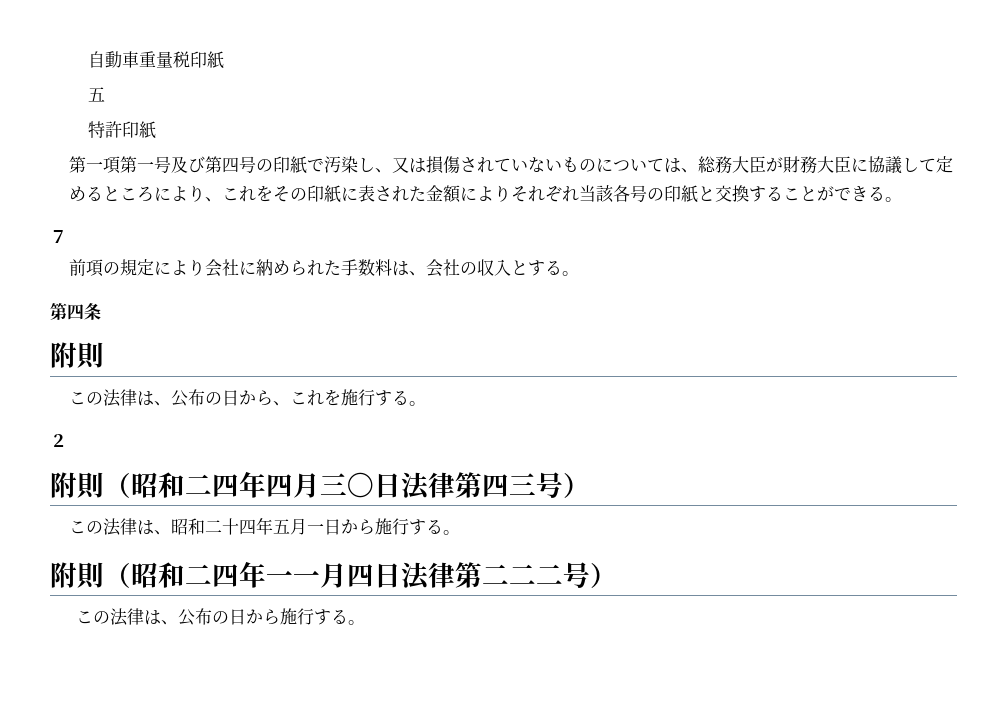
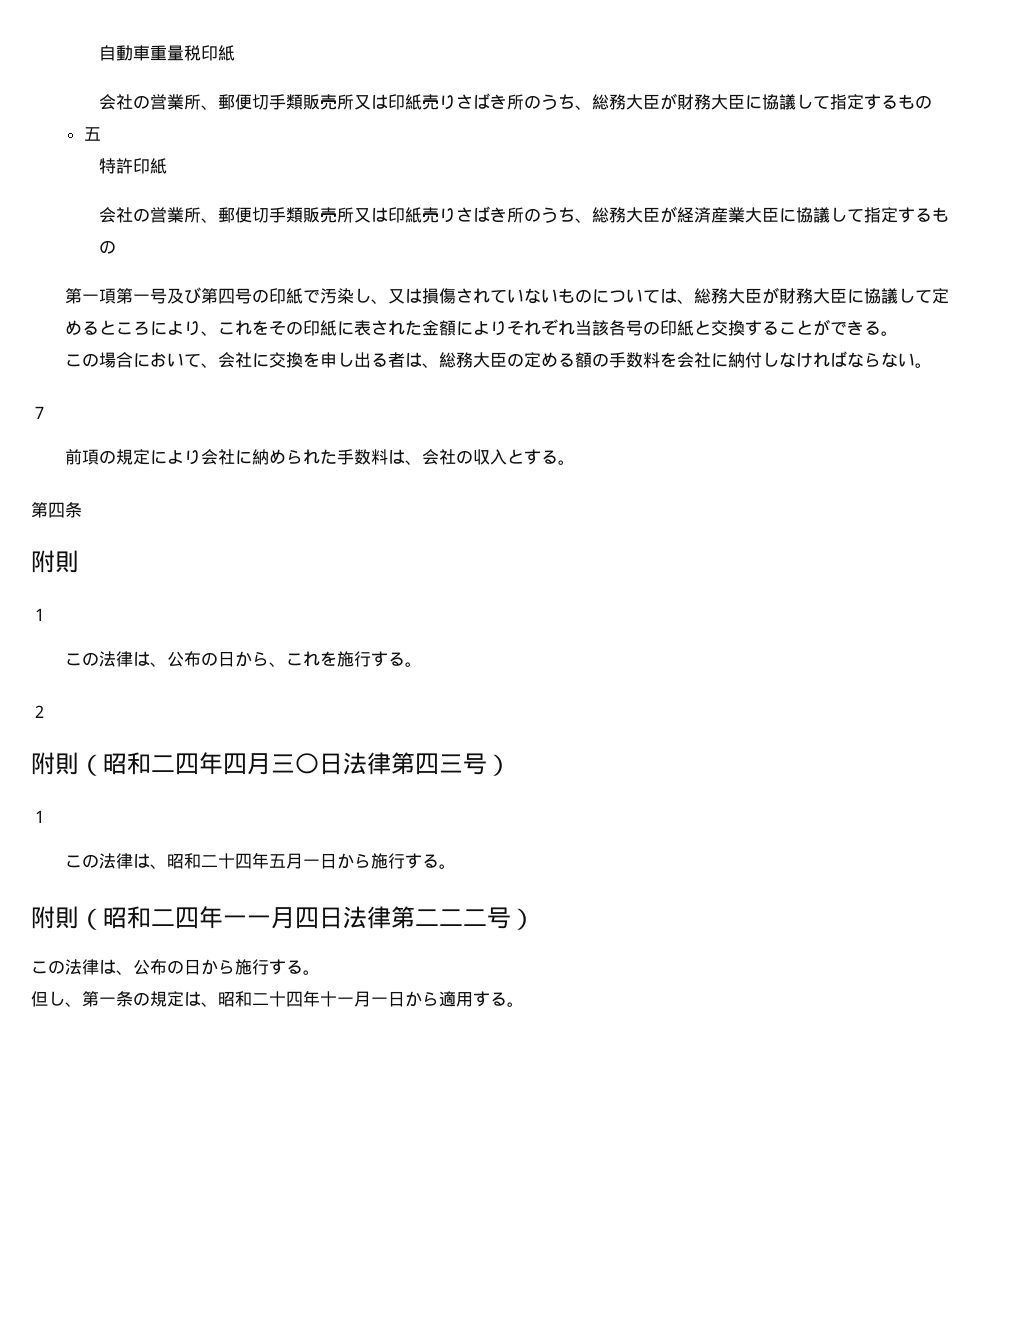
[87,87,105,102] [87,121,156,139] 五 // 特許印紙 -> [98,93,932,110] [83,127,101,141] [98,158,167,174] [98,206,949,223] [98,240,116,254] 会社の営業所、郵便切手類販売所又は印紙売りさばき所のうち、総務大臣が財務大臣に協議して指定するもの // 五 // 特許印紙 // 会社の営業所、郵便切手類販売所又は印紙売りさばき所のうち、総務大臣が経済産業大臣に協議して指定するもの
(902, 199) none -> [64,351,932,368] // この場合において、会社に交換を申し出る者は、総務大臣の定める額の手数料を会社に納付しなければならない。
(104, 355) none -> [31,608,48,621] // １
(590, 485) none -> [31,810,48,823] // １
(365, 622) none -> [31,990,524,1007] // 但し、第一条の規定は、昭和二十四年十一月一日から適用する。

